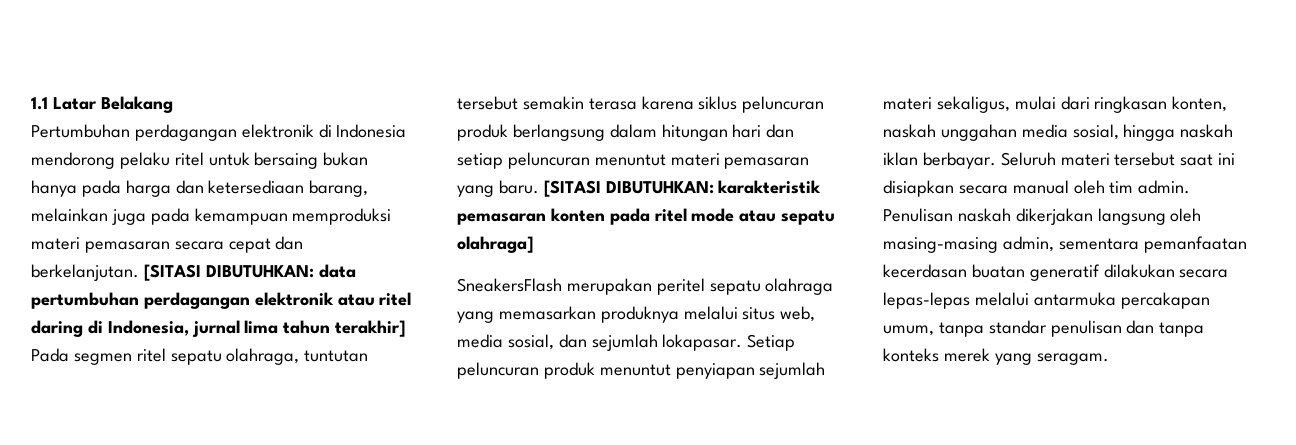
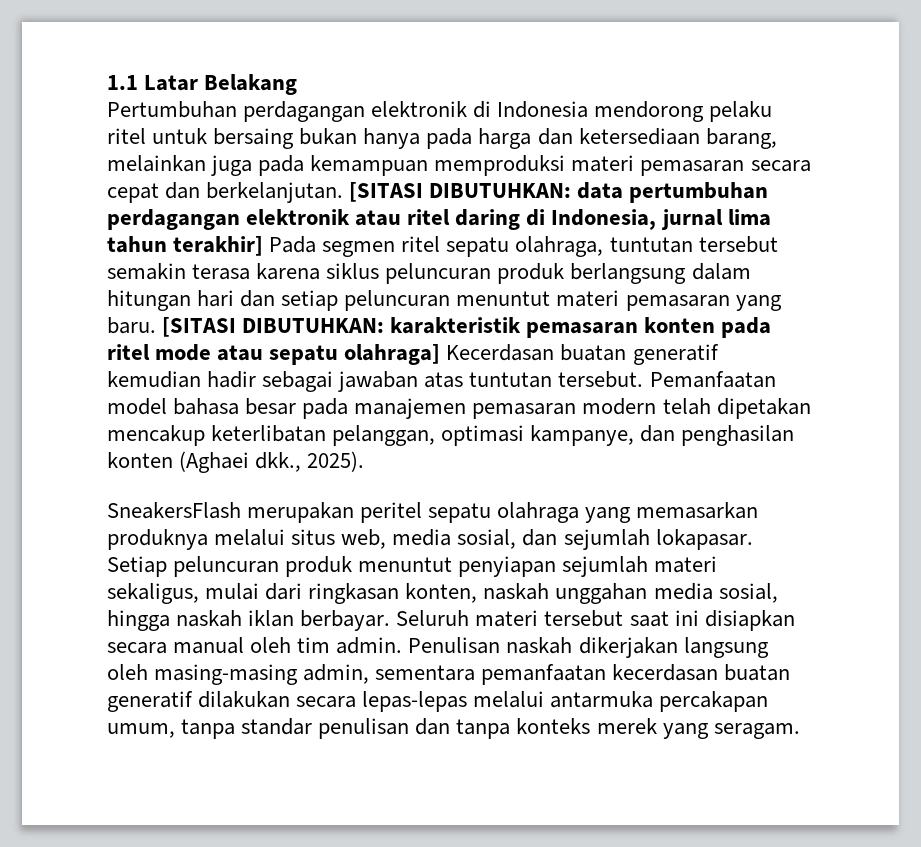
(533, 244) none -> [446,344,719,365] [107,371,776,392] [107,398,811,419] [107,425,795,446] [107,451,365,473] Kecerdasan buatan generatif kemudian hadir sebagai jawaban atas tuntutan tersebut. Pemanfaatan model bahasa besar pada manajemen pemasaran modern telah dipetakan mencakup keterlibatan pelanggan, optimasi kampanye, dan penghasilan konten (Aghaei dkk., 2025).

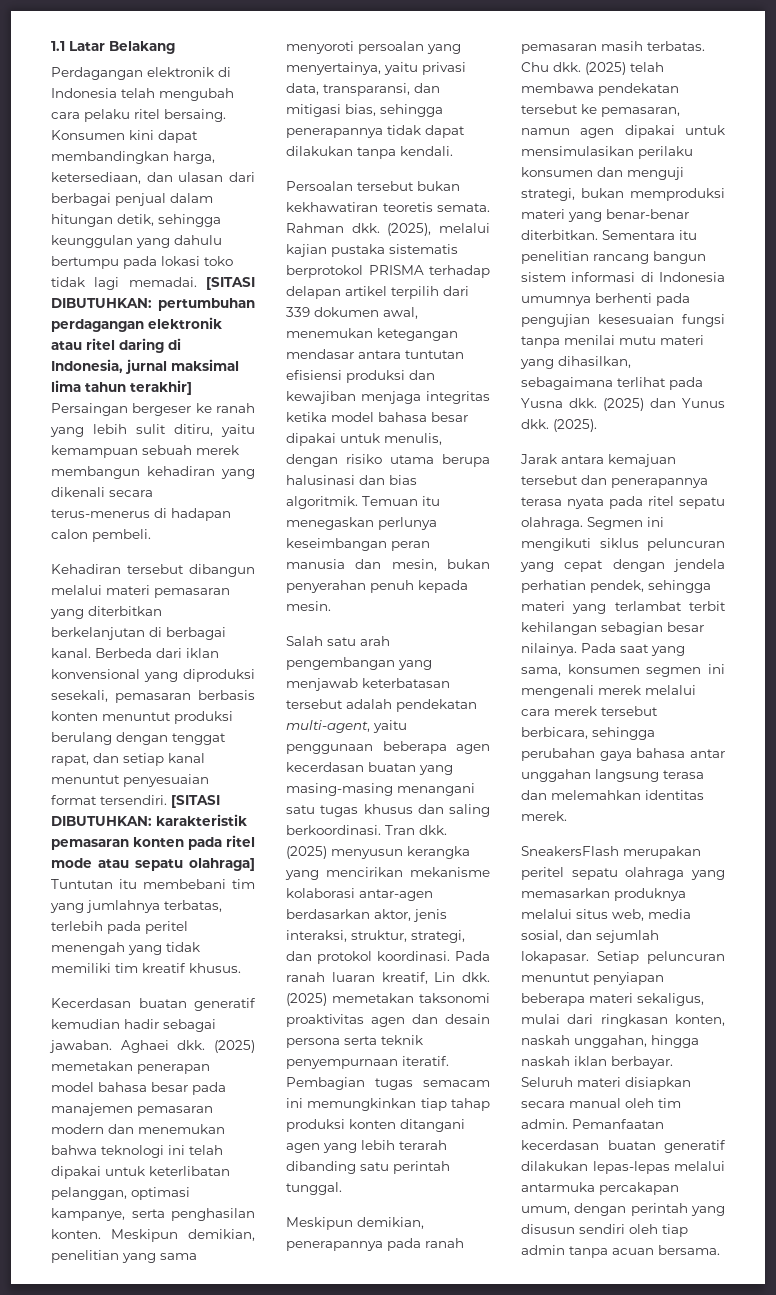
[107,101,366,122] Pertumbuhan perdagangan -> [51,67,143,80] Perdagangan
[594,101,773,122] [107,128,777,149] [107,155,811,176] [107,182,624,203] mendorong pelaku ritel untuk bersaing bukan hanya pada harga dan ketersediaan barang, melainkan juga pada kemampuan memproduksi materi pemasaran secara cepat dan berkelanjutan. [SITASI DIBUTUHKAN: data -> [121,88,234,101] [51,109,226,122] [51,130,198,143] [51,151,215,164] [51,172,255,184] [51,193,213,206] [51,214,221,227] [51,235,222,248] [51,256,233,269] [51,277,255,290] [51,298,152,308] telah mengubah cara pelaku ritel bersaing. Konsumen kini dapat membandingkan harga, ketersediaan, dan ulasan dari berbagai penjual dalam hitungan detik, sehingga keunggulan yang dahulu bertumpu pada lokasi toko tidak lagi memadai. [SITASI DIBUTUHKAN:
(723, 219) none -> [171,359,239,371] maksimal
[269,236,778,257] [107,263,751,284] [107,290,782,311] [107,317,156,334] Pada segmen ritel sepatu olahraga, tuntutan tersebut semakin terasa karena siklus peluncuran produk berlangsung dalam hitungan hari dan setiap peluncuran menuntut materi pemasaran yang baru. -> [51,403,255,416] [50,424,255,437] [51,445,239,458] [51,466,255,479] [51,487,153,497] [51,508,231,521] [51,529,151,542] [51,564,255,577] [51,585,230,598] [50,606,162,619] [51,627,226,640] [51,648,219,658] [51,669,255,682] [51,690,255,703] [51,711,233,724] [51,732,226,745] [51,753,205,766] [51,774,209,787] [51,795,167,805] Persaingan bergeser ke ranah yang lebih sulit ditiru, yaitu kemampuan sebuah merek membangun kehadiran yang dikenali secara terus-menerus di hadapan calon pembeli. // Kehadiran tersebut dibangun melalui materi pemasaran yang diterbitkan berkelanjutan di berbagai kanal. Berbeda dari iklan konvensional yang diproduksi sesekali, pemasaran berbasis konten menuntut produksi berulang dengan tenggat rapat, dan setiap kanal menuntut penyesuaian format tersendiri.
(441, 354) none -> [51,879,255,889] [50,900,222,913] [51,921,188,934] [51,942,200,955] [51,963,241,973] Tuntutan itu membebani tim yang jumlahnya terbatas, terlebih pada peritel menengah yang tidak memiliki tim kreatif khusus. //
[338,371,776,392] jawaban atas tuntutan tersebut. Pemanfaatan -> [49,1040,255,1053] [51,1061,210,1074] jawaban. Aghaei dkk. (2025) memetakan penerapan
[662,398,811,419] [107,425,795,446] [107,451,365,473] telah dipetakan mencakup keterlibatan pelanggan, optimasi kampanye, dan penghasilan konten (Aghaei dkk., 2025). -> [108,1124,225,1134] [51,1145,223,1158] [51,1166,230,1179] [51,1187,190,1200] [51,1208,255,1221] [51,1229,255,1242] [51,1250,197,1263] [286,41,461,54] [286,62,466,75] [286,83,440,96] [286,104,443,117] [286,125,465,138] [286,146,453,159] [286,181,460,191] [286,202,490,212] [286,223,490,236] [286,244,458,257] [286,265,490,278] [286,286,469,299] [286,307,418,319] [286,328,458,341] [286,349,464,359] [286,370,435,383] [286,391,490,404] [286,412,468,422] [286,433,442,446] [286,454,490,467] [286,475,417,485] [286,496,440,509] [286,517,437,530] [286,538,430,551] [286,559,490,571] [286,580,468,593] [286,601,331,611] [286,636,390,646] [286,657,432,670] [286,678,450,691] [286,699,477,712] [286,720,407,733] [286,741,490,754] [286,762,453,775] [286,783,475,796] [286,804,490,817] [286,825,447,835] [286,846,470,859] [285,867,490,880] [286,888,433,901] [286,909,447,922] [286,930,465,943] [286,951,490,964] [286,972,490,984] [286,993,490,1006] [286,1014,490,1027] [286,1035,423,1048] [286,1056,449,1069] [286,1077,490,1090] [286,1098,490,1111] [286,1119,465,1132] [286,1140,447,1153] [286,1161,450,1174] [286,1182,342,1195] [286,1217,424,1230] [286,1238,464,1251] [521,41,705,54] [521,62,664,75] [521,83,679,96] [521,104,680,117] [521,125,725,138] [521,146,693,159] [521,167,684,180] [521,188,725,201] [521,209,689,222] [521,230,697,240] [521,251,706,264] [521,272,725,282] [521,293,690,306] [521,314,725,327] [521,335,704,348] [520,356,631,369] [521,377,703,390] [521,398,725,411] [521,419,597,432] [520,454,676,467] [521,475,708,488] [521,496,725,509] [521,517,664,530] [521,538,725,551] [520,559,725,572] [521,580,711,593] [521,601,726,614] [521,622,704,635] [521,643,685,656] [521,664,725,677] [521,685,696,698] [521,706,658,716] [521,727,655,740] [521,748,725,761] [521,769,704,782] [521,790,704,800] [521,811,567,821] dan menemukan bahwa teknologi ini telah dipakai untuk keterlibatan pelanggan, optimasi kampanye, serta penghasilan konten. Meskipun demikian, penelitian yang sama menyoroti persoalan yang menyertainya, yaitu privasi data, transparansi, dan mitigasi bias, sehingga penerapannya tidak dapat dilakukan tanpa kendali. // Persoalan tersebut bukan kekhawatiran teoretis semata. Rahman dkk. (2025), melalui kajian pustaka sistematis berprotokol PRISMA terhadap delapan artikel terpilih dari 339 dokumen awal, menemukan ketegangan mendasar antara tuntutan efisiensi produksi dan kewajiban menjaga integritas ketika model bahasa besar dipakai untuk menulis, dengan risiko utama berupa halusinasi dan bias algoritmik. Temuan itu menegaskan perlunya keseimbangan peran manusia dan mesin, bukan penyerahan penuh kepada mesin. // Salah satu arah pengembangan yang menjawab keterbatasan tersebut adalah pendekatan multi-agent, yaitu penggunaan beberapa agen kecerdasan buatan yang masing-masing menangani satu tugas khusus dan saling berkoordinasi. Tran dkk. (2025) menyusun kerangka yang mencirikan mekanisme kolaborasi antar-agen berdasarkan aktor, jenis interaksi, struktur, strategi, dan protokol koordinasi. Pada ranah luaran kreatif, Lin dkk. (2025) memetakan taksonomi proaktivitas agen dan desain persona serta teknik penyempurnaan iteratif. Pembagian tugas semacam ini memungkinkan tiap tahap produksi konten ditangani agen yang lebih terarah dibanding satu perintah tunggal. // Meskipun demikian, penerapannya pada ranah pemasaran masih terbatas. Chu dkk. (2025) telah membawa pendekatan tersebut ke pemasaran, namun agen dipakai untuk mensimulasikan perilaku konsumen dan menguji strategi, bukan memproduksi materi yang benar-benar diterbitkan. Sementara itu penelitian rancang bangun sistem informasi di Indonesia umumnya berhenti pada pengujian kesesuaian fungsi tanpa menilai mutu materi yang dihasilkan, sebagaimana terlihat pada Yusna dkk. (2025) dan Yunus dkk. (2025). // Jarak antara kemajuan tersebut dan penerapannya terasa nyata pada ritel sepatu olahraga. Segmen ini mengikuti siklus peluncuran yang cepat dengan jendela perhatian pendek, sehingga materi yang terlambat terbit kehilangan sebagian besar nilainya. Pada saat yang sama, konsumen segmen ini mengenali merek melalui cara merek tersebut berbicara, sehingga perubahan gaya bahasa antar unggahan langsung terasa dan melemahkan identitas merek.
[285,556,353,577] produk -> (725, 957) none
[562,556,649,577] sejumlah -> [521,993,585,1006] beberapa
[555,583,778,604] unggahan media sosial, -> [574,1035,647,1048] unggahan,
[544,610,699,627] tersebut saat ini -> (621, 1082) none
[408,637,769,658] [107,664,607,685] Penulisan naskah dikerjakan langsung oleh masing-masing admin, sementara pemanfaatan -> [572,1119,664,1129] Pemanfaatan
[296,696,357,708] secara -> (588, 1166) none
[181,718,800,739] tanpa standar penulisan dan tanpa konteks merek yang seragam. -> [574,1203,725,1216] [521,1224,688,1237] [521,1245,720,1258] dengan perintah yang disusun sendiri oleh tiap admin tanpa acuan bersama.

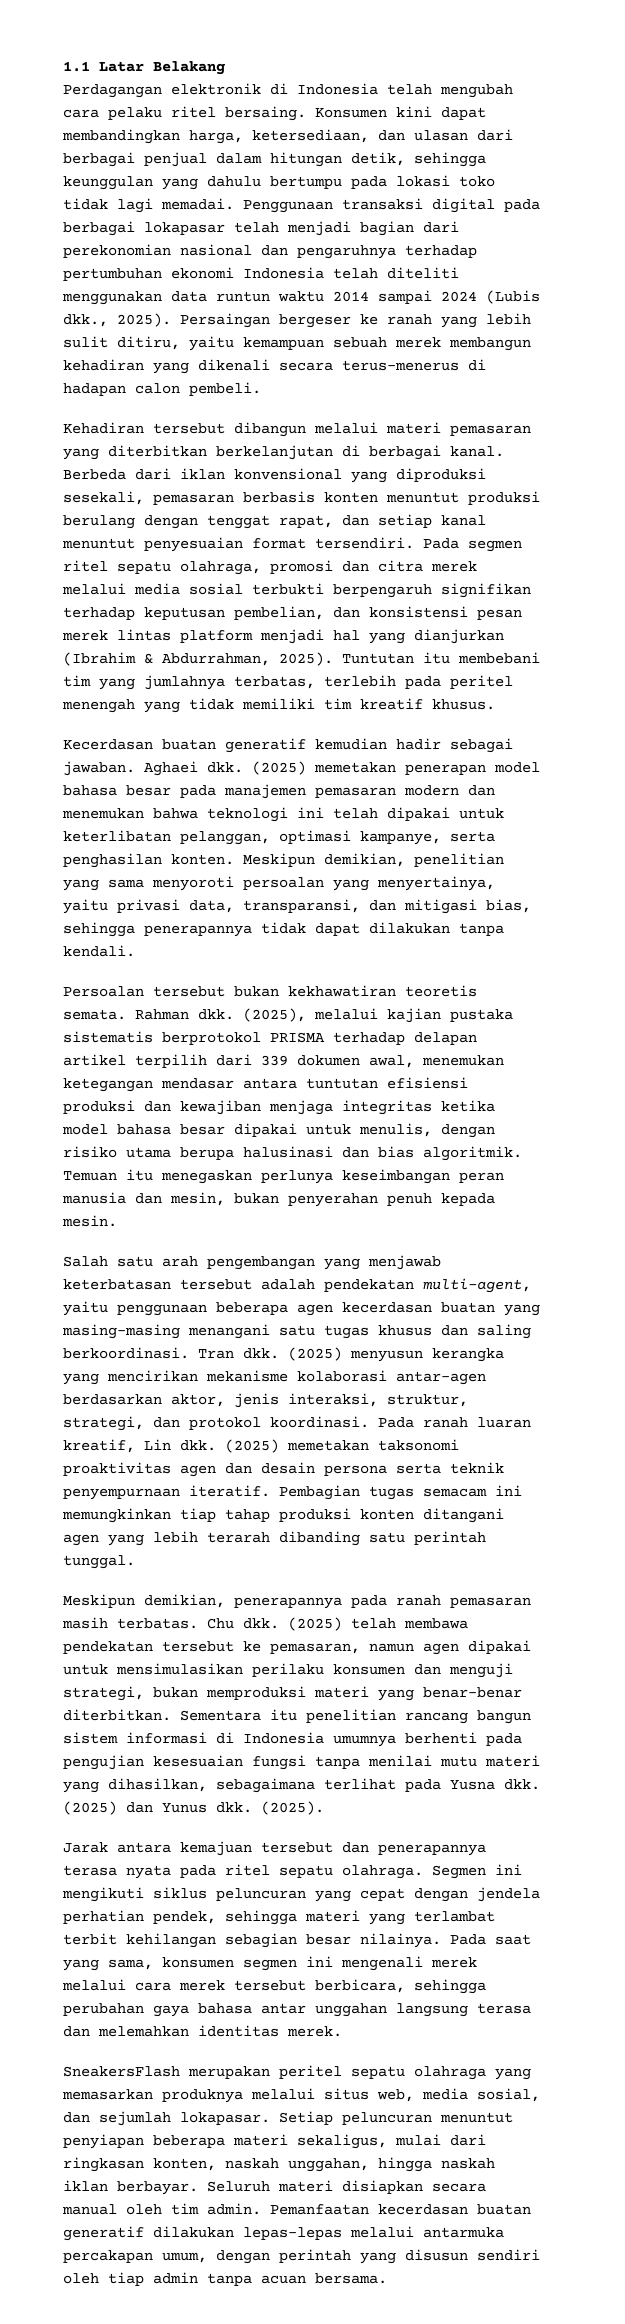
[206,277,255,290] [51,298,255,311] [51,317,222,332] [51,338,181,353] [51,359,239,374] [51,380,192,395] [SITASI DIBUTUHKAN: pertumbuhan perdagangan elektronik atau ritel daring di Indonesia, jurnal maksimal lima tahun terakhir] -> [243,198,540,213] [63,221,459,236] [63,244,477,259] [63,267,459,281] [62,290,540,305] [63,313,171,327] Penggunaan transaksi digital pada berbagai lokapasar telah menjadi bagian dari perekonomian nasional dan pengaruhnya terhadap pertumbuhan ekonomi Indonesia telah diteliti menggunakan data runtun waktu 2014 sampai 2024 (Lubis dkk., 2025).
[171,795,220,808] [51,814,247,826] [51,835,255,850] [51,858,255,871] [SITASI DIBUTUHKAN: karakteristik pemasaran konten pada ritel mode atau sepatu olahraga] -> [423,538,522,552] [63,560,477,575] [62,583,531,598] [63,606,522,620] [62,629,504,644] [63,652,333,666] Pada segmen ritel sepatu olahraga, promosi dan citra merek melalui media sosial terbukti berpengaruh signifikan terhadap keputusan pembelian, dan konsistensi pesan merek lintas platform menjadi hal yang dianjurkan (Ibrahim & Abdurrahman, 2025).

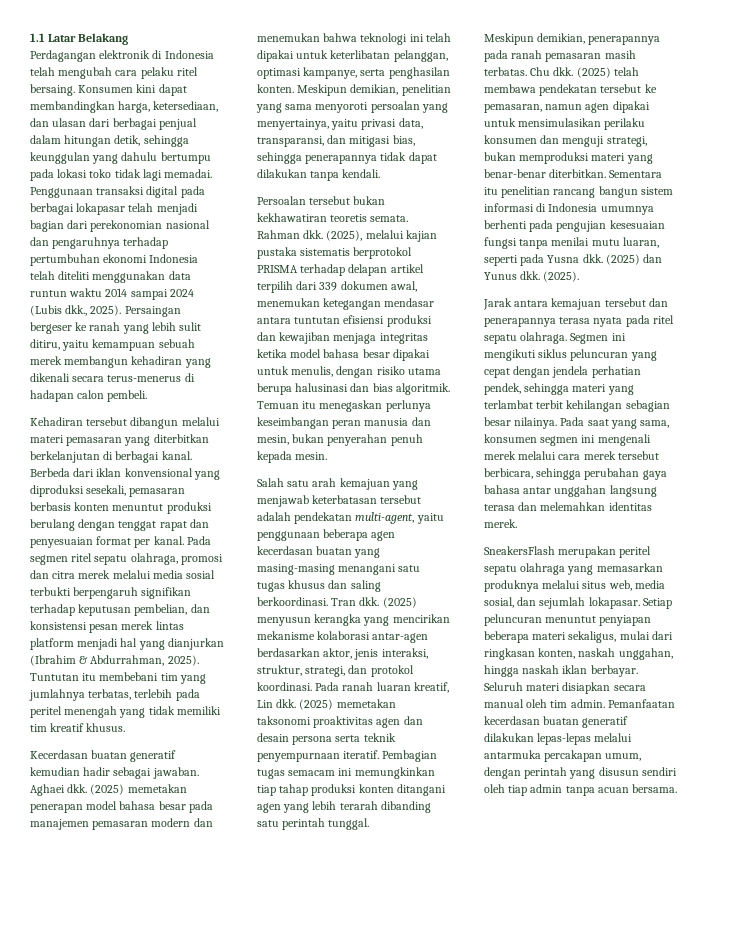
[279,514,486,528] [62,537,414,552] rapat, dan setiap kanal menuntut penyesuaian format tersendiri. -> [159,519,209,531] [30,536,184,548] rapat dan penyesuaian format per kanal.
[207,1256,315,1270] pengembangan -> [339,478,390,490] kemajuan
[485,1755,540,1767] [63,1778,396,1793] materi yang dihasilkan, sebagaimana terlihat -> [622,237,659,248] [484,255,518,266] luaran, seperti

